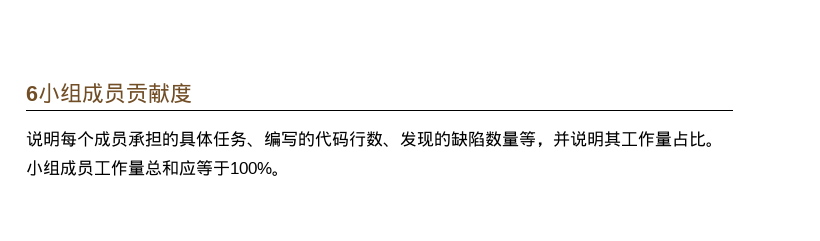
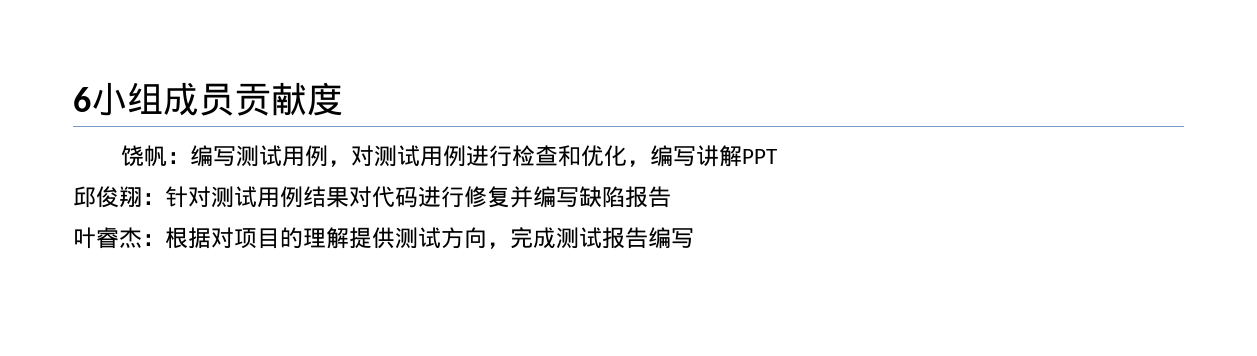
[26,131,723,148] [26,160,289,176] 说明每个成员承担的具体任务、编写的代码行数、发现的缺陷数量等，并说明其工作量占比。小组成员工作量总和应等于100%。 -> [121,145,778,167] [73,186,671,208] [73,227,694,249] 饶帆：编写测试用例，对测试用例进行检查和优化，编写讲解PPT // 邱俊翔：针对测试用例结果对代码进行修复并编写缺陷报告 // 叶睿杰：根据对项目的理解提供测试方向，完成测试报告编写

